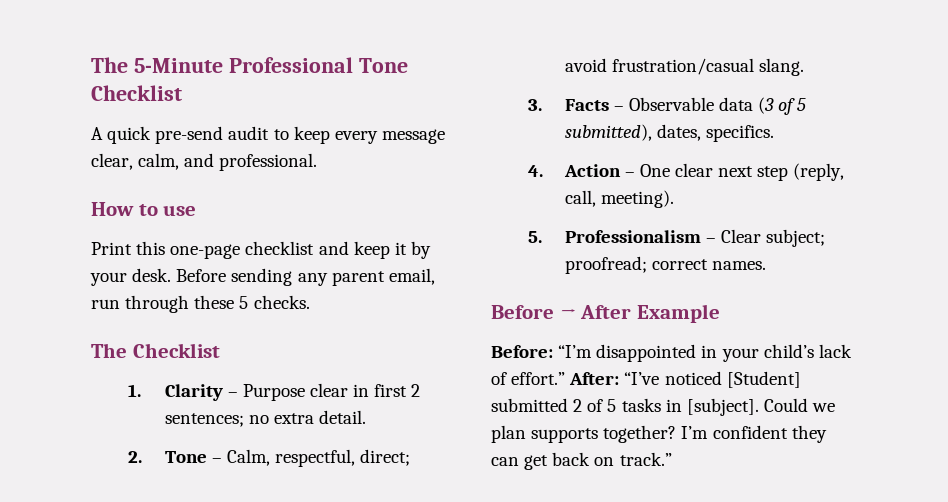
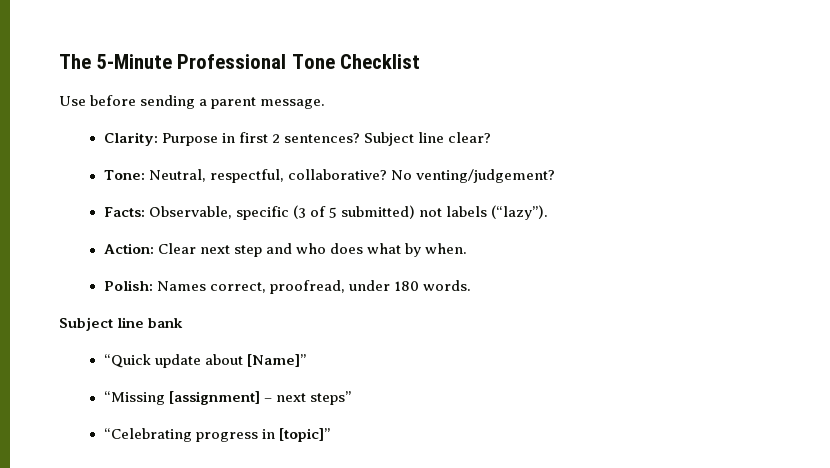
[91,126,445,144] [91,153,318,171] [91,202,197,216] [91,241,431,259] [90,268,435,286] [91,295,310,313] [91,343,220,358] [127,383,421,401] [164,410,367,427] [127,449,411,467] [564,58,804,76] [527,97,807,115] [564,124,774,142] [527,163,845,181] [564,190,674,208] [527,229,826,247] [564,256,766,274] [491,304,721,323] [491,344,852,362] [491,371,801,388] [491,398,836,416] [491,425,827,443] [491,452,672,470] A quick pre-send audit to keep every message clear, calm, and professional. // How to use // Print this one-page checklist and keep it by your desk. Before sending any parent email, run through these 5 checks. // The Checklist // 1. Clarity – Purpose clear in first 2 sentences; no extra detail. // 2. Tone – Calm, respectful, direct; avoid frustration/casual slang. // 3. Facts – Observable data (3 of 5 submitted), dates, specifics. // 4. Action – One clear next step (reply, call, meeting). // 5. Professionalism – Clear subject; proofread; correct names. // Before → After Example // Before: “I’m disappointed in your child’s lack of effort.” After: “I’ve noticed [Student] submitted 2 of 5 tasks in [subject]. Could we plan supports together? I’m confident they can get back on track.” -> [59,95,326,109] [103,132,492,146] [103,169,556,183] [103,205,549,220] [103,243,468,257] [103,280,472,294] [59,317,184,331] [103,354,307,368] [103,391,352,405] [103,428,331,442] Use before sending a parent message. // Clarity: Purpose in first 2 sentences? Subject line clear? // Tone: Neutral, respectful, collaborative? No venting/judgement? // Facts: Observable, specific (3 of 5 submitted) not labels (“lazy”). // Action: Clear next step and who does what by when. // Polish: Names correct, proofread, under 180 words. // Subject line bank // “Quick update about [Name]” // “Missing [assignment] – next steps” // “Celebrating progress in [topic]”

